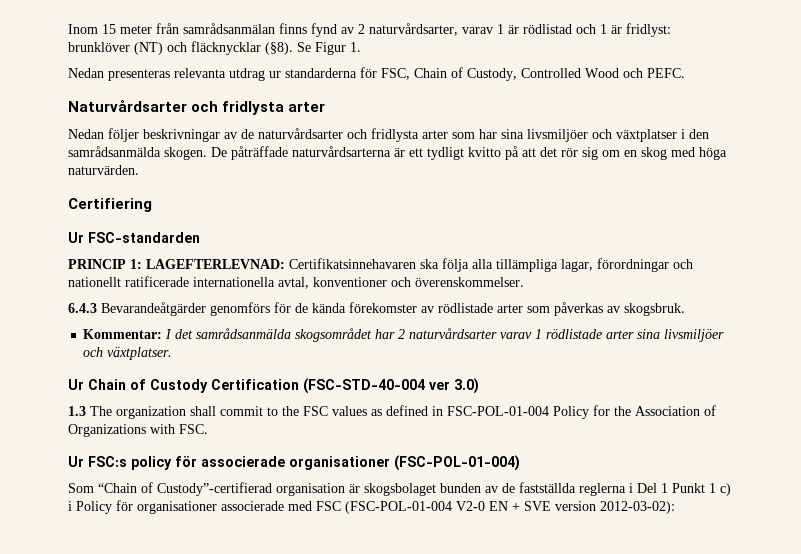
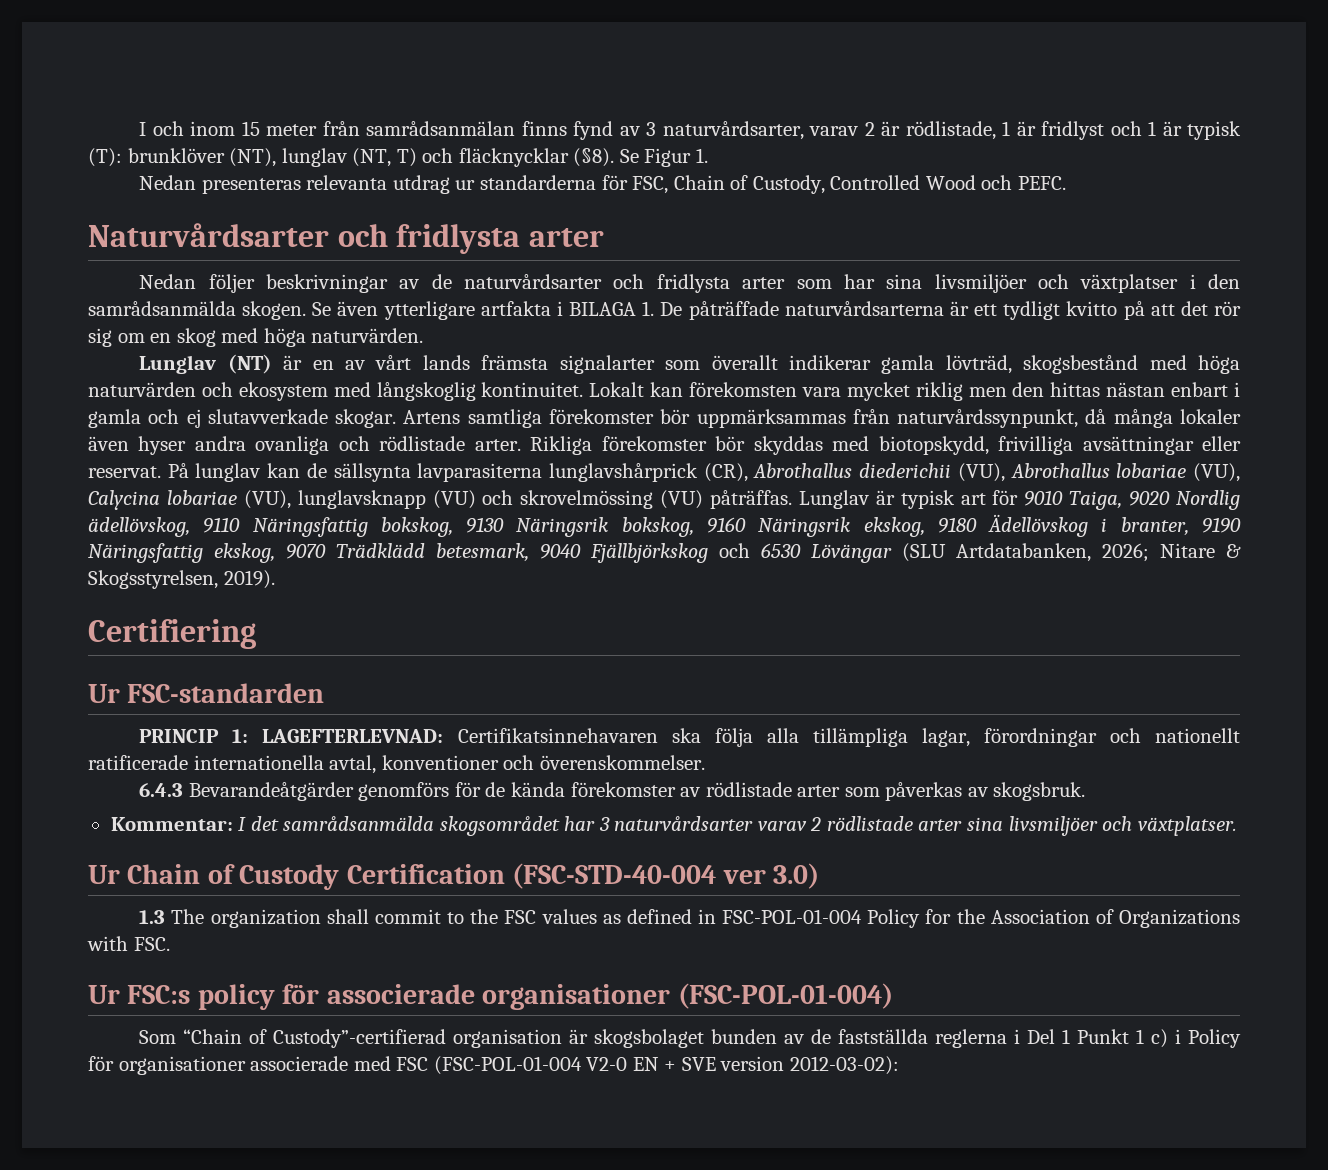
[68,24,98,34] Inom -> [139,121,236,136] I och inom
[358,24,365,34] 2 -> [646,122,657,136] 3
[497,24,572,34] 1 är rödlistad -> [864,121,1105,140] 2 är rödlistade, 1 är fridlyst
[626,23,671,37] [68,42,163,55] fridlyst: brunklöver (NT) -> [1187,121,1241,140] [88,148,417,167] typisk (T): brunklöver (NT), lunglav (NT, T)
(207, 153) none -> [312,301,655,320] Se även ytterligare artfakta i BILAGA 1.
(139, 170) none -> [139,354,1241,374] [88,382,1240,401] [88,409,1242,428] [88,436,1242,455] [88,463,1240,482] [88,490,1240,510] [88,514,1242,537] [88,543,1241,563] [88,570,275,589] // Lunglav (NT) är en av vårt lands främsta signalarter som överallt indikerar gamla lövträd, skogsbestånd med höga naturvärden och ekosystem med långskoglig kontinuitet. Lokalt kan förekomsten vara mycket riklig men den hittas nästan enbart i gamla och ej slutavverkade skogar. Artens samtliga förekomster bör uppmärksammas från naturvårdssynpunkt, då många lokaler även hyser andra ovanliga och rödlistade arter. Rikliga förekomster bör skyddas med biotopskydd, frivilliga avsättningar eller reservat. På lunglav kan de sällsynta lavparasiterna lunglavshårprick (CR), Abrothallus diederichii (VU), Abrothallus lobariae (VU), Calycina lobariae (VU), lunglavsknapp (VU) och skrovelmössing (VU) påträffas. Lunglav är typisk art för 9010 Taiga, 9020 Nordlig ädellövskog, 9110 Näringsfattig bokskog, 9130 Näringsrik bokskog, 9160 Näringsrik ekskog, 9180 Ädellövskog i branter, 9190 Näringsfattig ekskog, 9070 Trädklädd betesmark, 9040 Fjällbjörkskog och 6530 Lövängar (SLU Artdatabanken, 2026; Nitare & Skogsstyrelsen, 2019).
[398,329,406,339] 2 -> [598,817,610,831] 3
[535,329,543,339] 1 -> [810,817,822,831] 2

